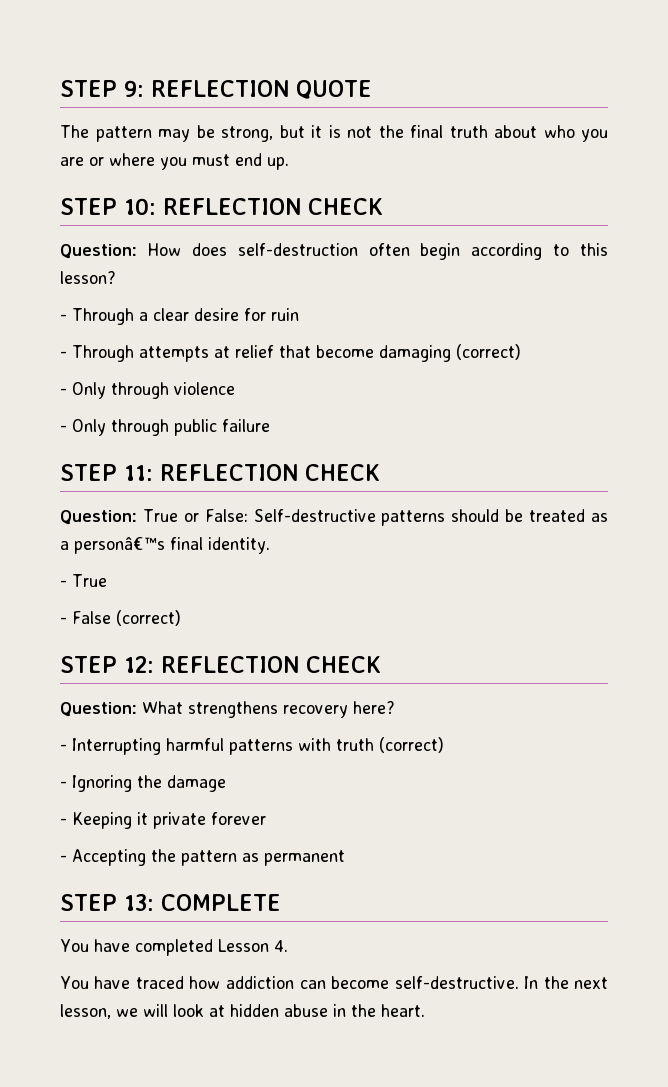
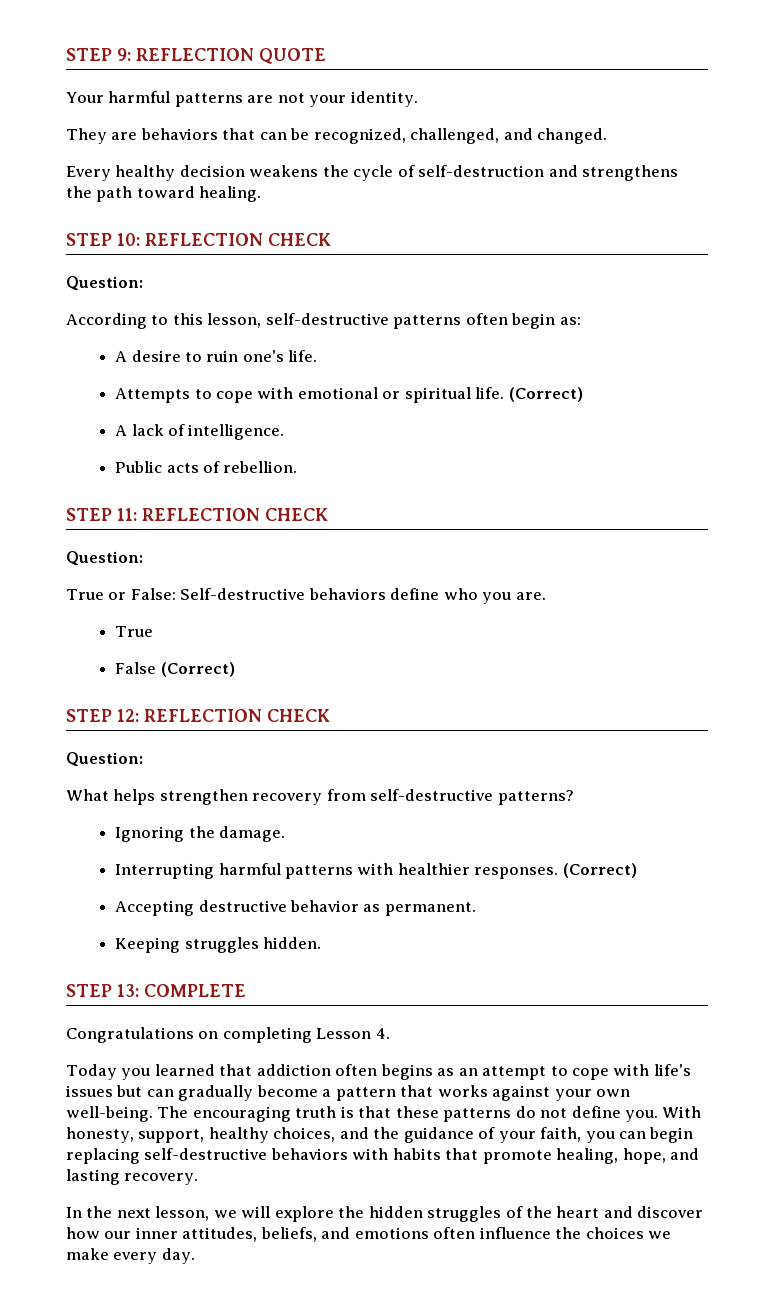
[60,125,608,142] [60,153,289,170] The pattern may be strong, but it is not the final truth about who you are or where you must end up. -> [66,91,418,107] [66,128,608,144] [66,165,679,181] [66,186,262,202] Your harmful patterns are not your identity. // They are behaviors that can be recognized, challenged, and changed. // Every healthy decision weakens the cycle of self-destruction and strengthens the path toward healing.
[147,243,608,260] [60,271,116,284] [60,308,299,325] [60,344,521,362] [60,382,235,399] [60,419,270,436] How does self-destruction often begin according to this lesson? // - Through a clear desire for ruin // - Through attempts at relief that become damaging (correct) // - Only through violence // - Only through public failure -> [66,313,581,329] [115,350,318,362] [115,387,583,403] [115,424,285,440] [115,461,298,473] // According to this lesson, self-destructive patterns often begin as: // A desire to ruin one's life. // Attempts to cope with emotional or spiritual life. (Correct) // A lack of intelligence. // Public acts of rebellion.
(137, 517) none -> (143, 558) //
[381,509,608,526] [60,537,270,554] [60,574,107,587] [60,610,181,626] patterns should be treated as a personâ€™s final identity. // - True // - False (correct) -> [308,588,546,604] [115,626,154,637] [115,662,235,677] behaviors define who you are. // True // False (Correct)
[142,701,395,718] [60,737,444,755] [60,775,226,792] [60,812,266,829] [60,849,345,866] What strengthens recovery here? // - Interrupting harmful patterns with truth (correct) // - Ignoring the damage // - Keeping it private forever // - Accepting the pattern as permanent -> [66,789,574,805] [115,826,285,842] [115,863,637,879] [115,900,476,916] [115,937,321,953] // What helps strengthen recovery from self-destructive patterns? // Ignoring the damage. // Interrupting harmful patterns with healthier responses. (Correct) // Accepting destructive behavior as permanent. // Keeping struggles hidden.
[60,939,213,956] You have completed -> [66,1027,312,1043] Congratulations on completing
[60,976,519,989] You have traced how addiction can become self-destructive. -> [66,1064,691,1080] [66,1085,631,1101] [66,1106,702,1122] [66,1127,694,1143] [66,1148,700,1164] [66,1169,199,1185] Today you learned that addiction often begins as an attempt to cope with life's issues but can gradually become a pattern that works against your own well-being. The encouraging truth is that these patterns do not define you. With honesty, support, healthy choices, and the guidance of your faith, you can begin replacing self-destructive behaviors with habits that promote healing, hope, and lasting recovery. //
[173,1004,425,1017] look at hidden abuse in the heart. -> [274,1206,704,1222] [66,1227,672,1242] [66,1248,195,1264] explore the hidden struggles of the heart and discover how our inner attitudes, beliefs, and emotions often influence the choices we make every day.

